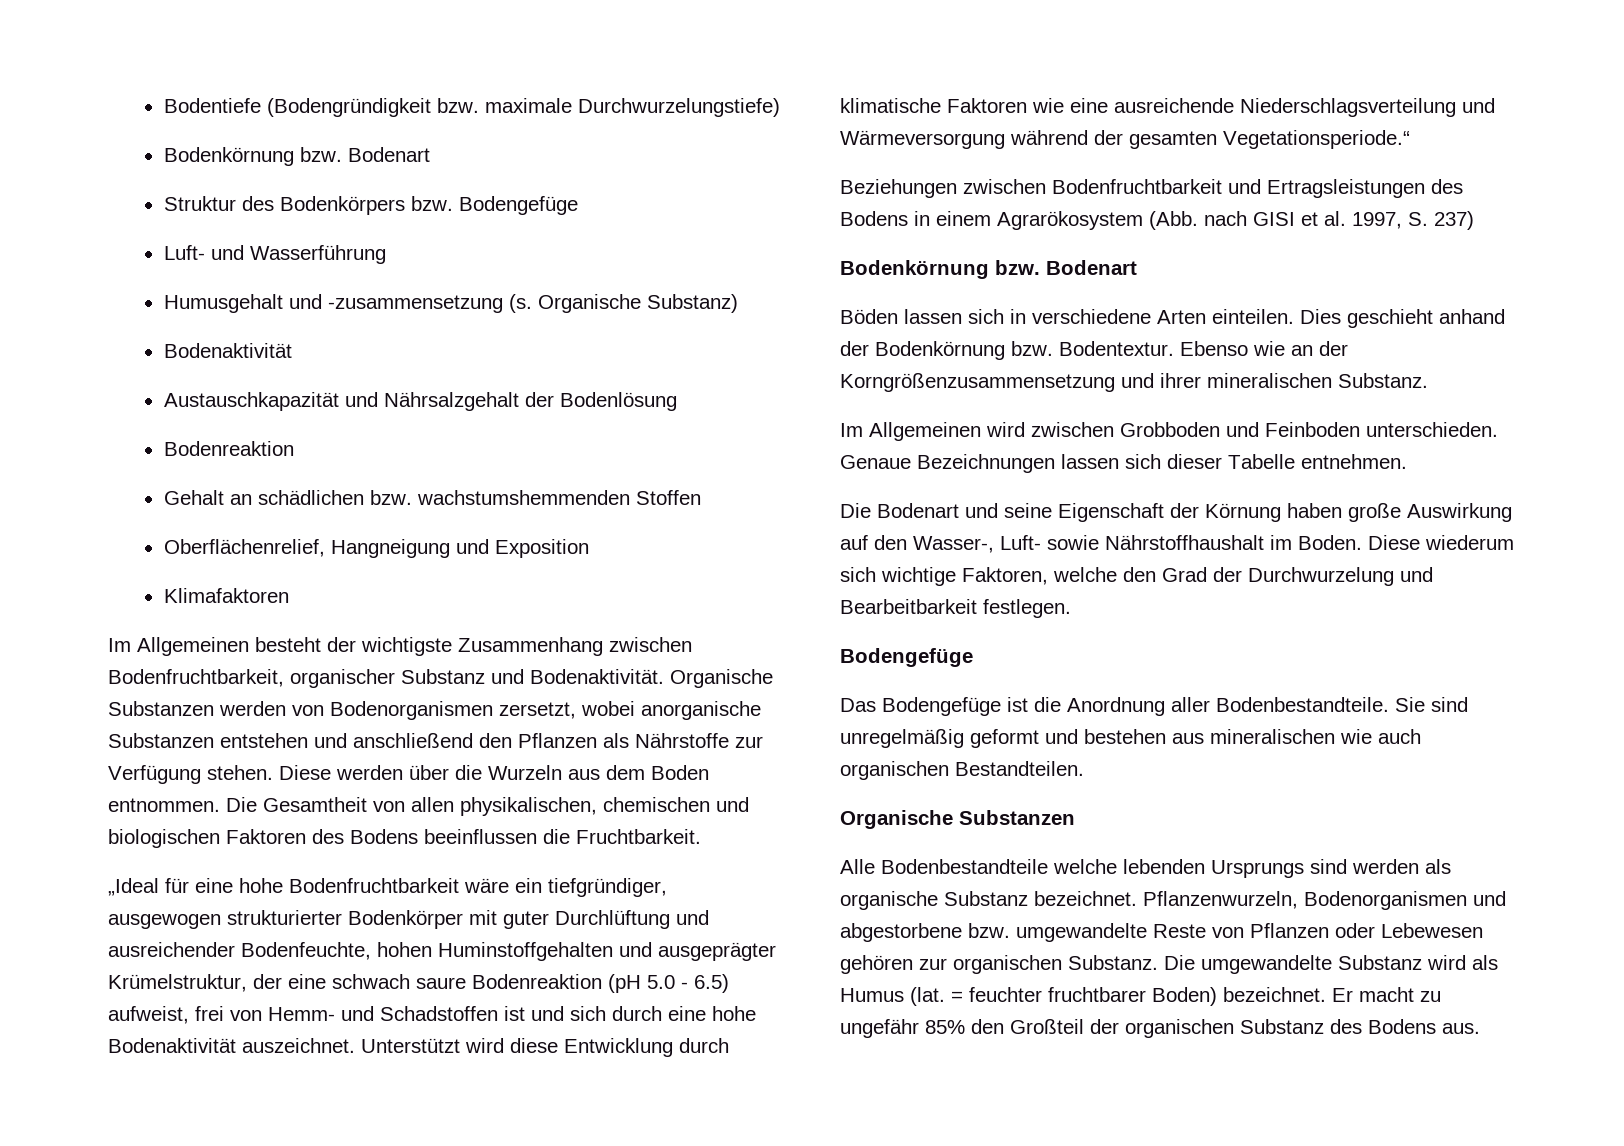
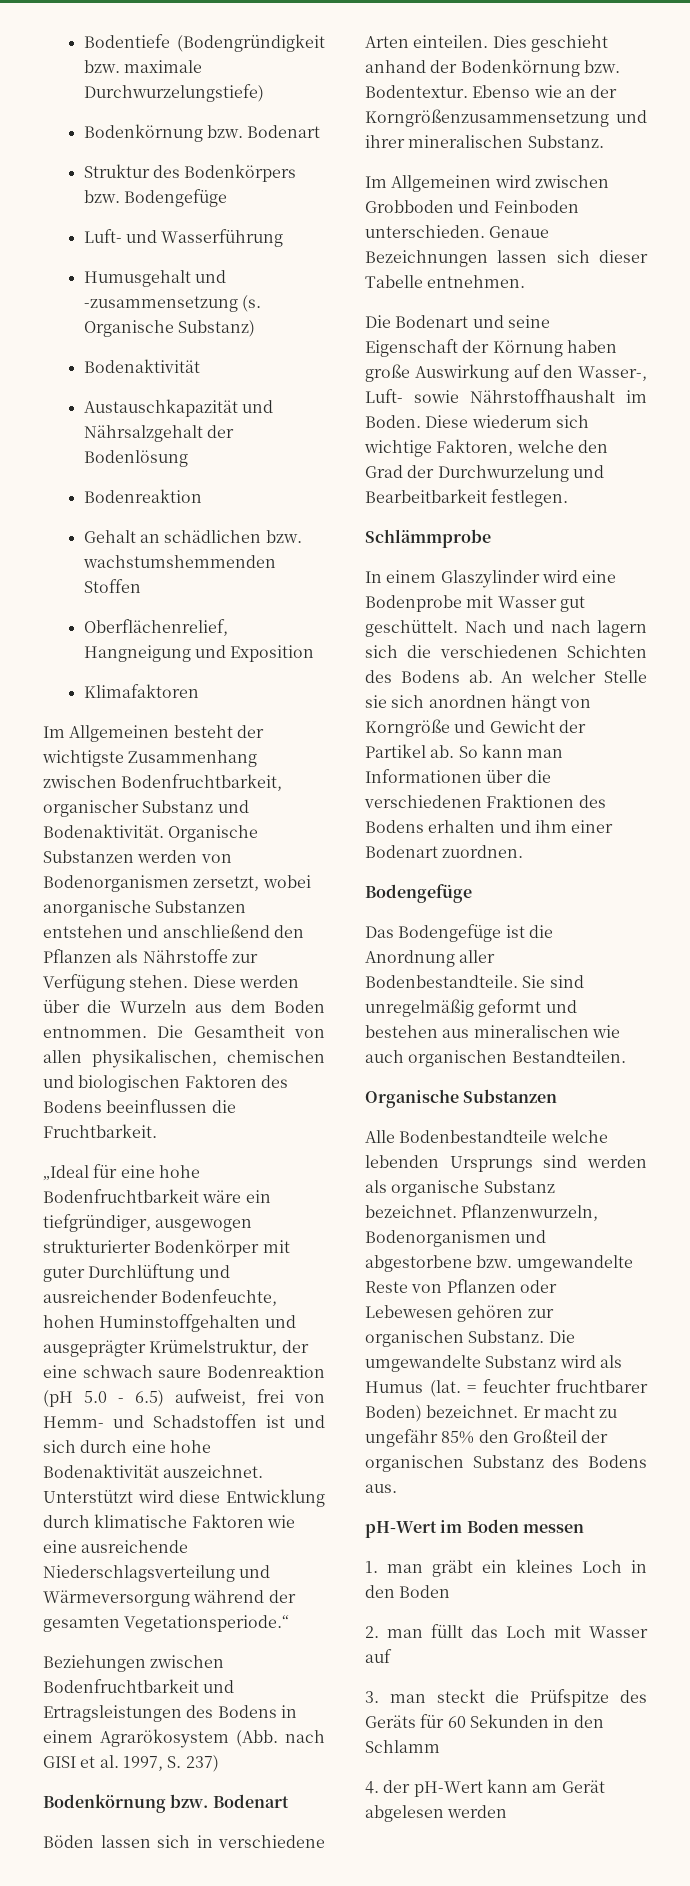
(1071, 608) none -> [365,529,491,548] [365,570,617,588] [365,595,585,612] [365,620,647,637] [365,645,647,658] [365,670,647,683] [365,695,592,712] [365,719,586,737] [365,744,564,758] [365,769,551,783] [364,794,606,808] [365,820,614,833] [365,845,524,858] // Schlämmprobe // In einem Glaszylinder wird eine Bodenprobe mit Wasser gut geschüttelt. Nach und nach lagern sich die verschiedenen Schichten des Bodens ab. An welcher Stelle sie sich anordnen hängt von Korngröße und Gewicht der Partikel ab. So kann man Informationen über die verschiedenen Fraktionen des Bodens erhalten und ihm einer Bodenart zuordnen.
(1480, 1028) none -> [365,1519,584,1538] [365,1559,647,1577] [365,1585,451,1598] [365,1624,648,1638] [365,1649,392,1663] [365,1689,647,1707] [365,1714,604,1728] [365,1740,440,1753] [365,1779,605,1797] [365,1805,508,1822] // pH-Wert im Boden messen // 1. man gräbt ein kleines Loch in den Boden // 2. man füllt das Loch mit Wasser auf // 3. man steckt die Prüfspitze des Geräts für 60 Sekunden in den Schlamm // 4. der pH-Wert kann am Gerät abgelesen werden

